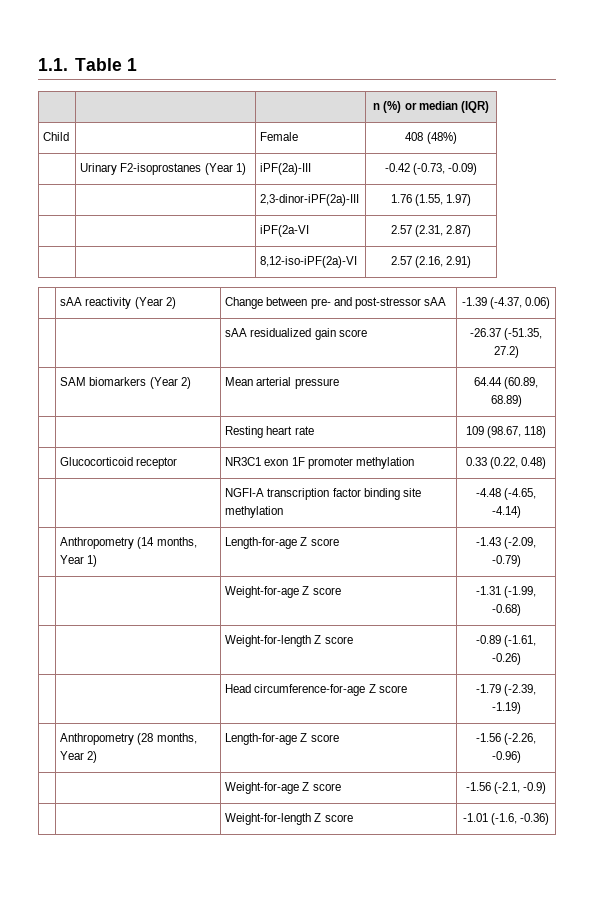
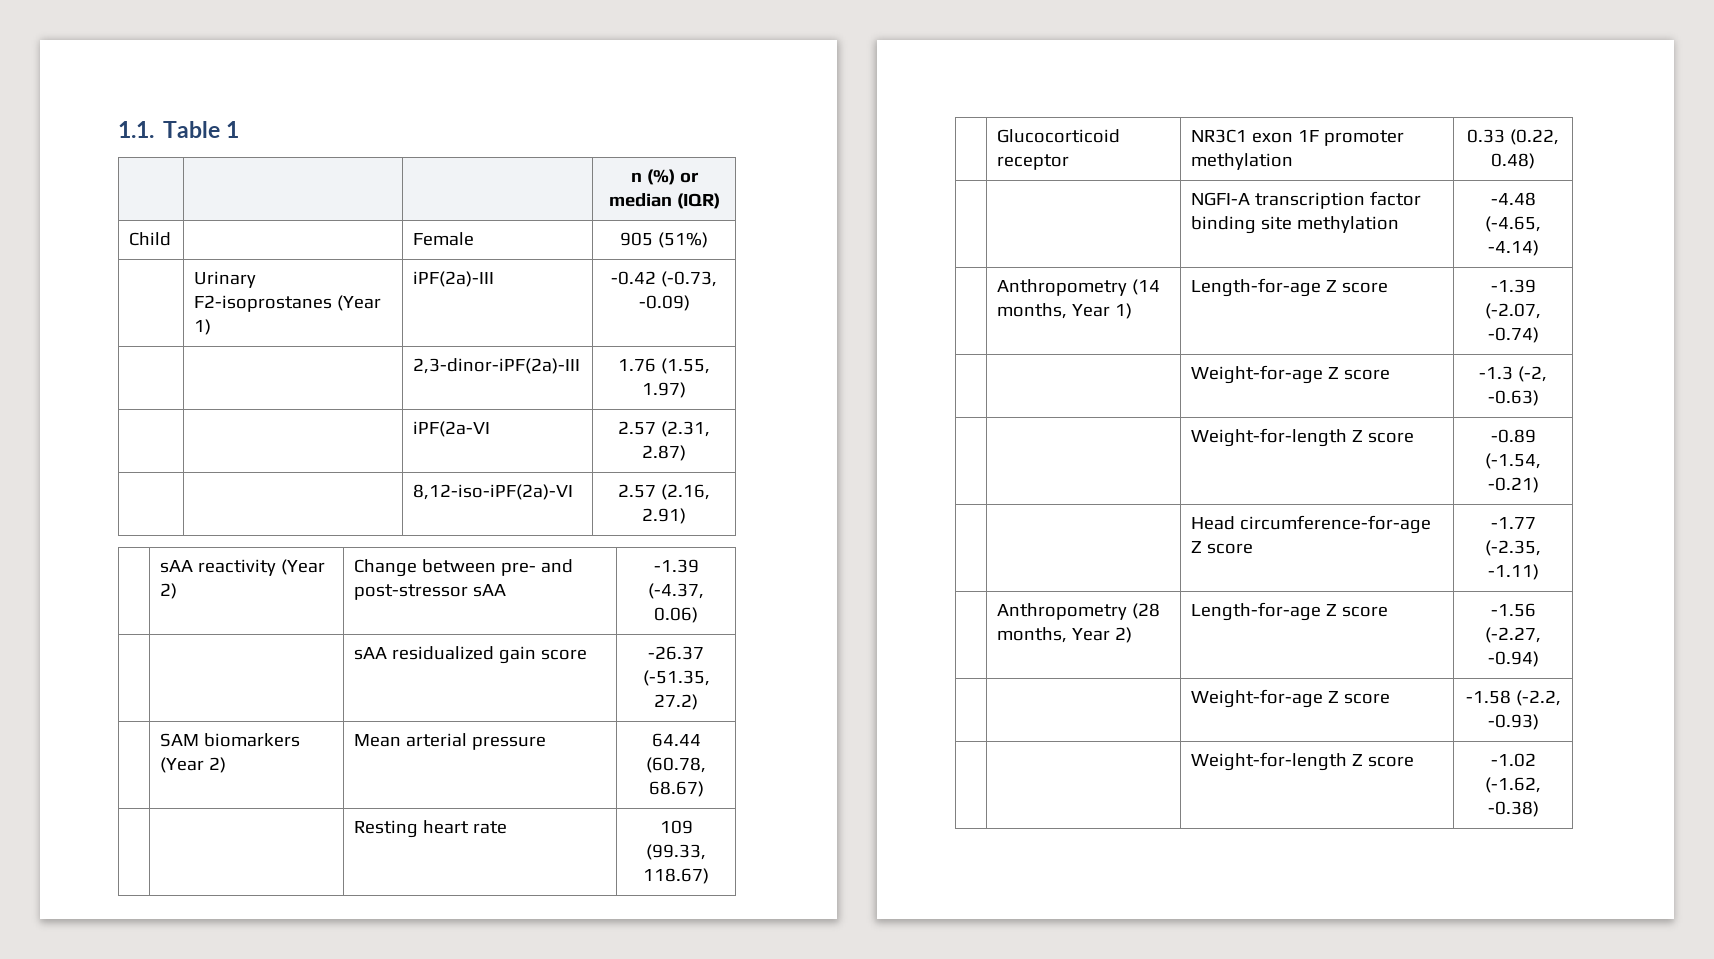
[405,132,457,144] 408 (48%) -> [620,232,708,248] 905 (51%)
[504,377,539,389] [490,395,522,407] (60.89, 68.89) -> [646,757,706,773] [648,781,704,797] (60.78, 68.67)
[487,426,547,438] (98.67, 118) -> [646,844,706,860] [643,868,709,884] (99.33, 118.67)
[475,537,537,549] [491,555,521,567] [225,586,341,598] [475,586,537,598] [491,604,521,616] -1.43 (-2.09, -0.79) // | | Weight-for-age Z score | -1.31 (-1.99, -0.68) -> [1490,279,1536,293] [1485,303,1541,319] [1487,327,1539,343] [1191,365,1391,384] [1479,366,1547,382] [1487,390,1539,406] -1.39 (-2.07, -0.74) // | | Weight-for-age Z score | -1.3 (-2, -0.63)
[504,635,537,647] [491,653,521,665] (-1.61, -0.26) -> [1485,453,1541,469] [1487,477,1539,493] (-1.54, -0.21)
[475,684,537,696] [491,702,521,714] -1.79 (-2.39, -1.19) -> [1490,517,1536,529] [1485,540,1541,556] [1487,564,1539,580] -1.77 (-2.35, -1.11)
[504,733,537,745] [491,751,521,763] [225,782,341,794] [465,782,547,794] [225,813,353,825] [462,813,550,825] (-2.26, -0.96) // | | Weight-for-age Z score | -1.56 (-2.1, -0.9) // | | Weight-for-length Z score | -1.01 (-1.6, -0.36) -> [1485,627,1541,643] [1487,651,1539,667] [1191,689,1391,708] [1465,690,1561,706] [1487,714,1539,730] [1191,752,1415,771] [1490,753,1536,767] [1485,777,1541,793] [1487,801,1539,817] (-2.27, -0.94) // | | Weight-for-age Z score | -1.58 (-2.2, -0.93) // | | Weight-for-length Z score | -1.02 (-1.62, -0.38)

